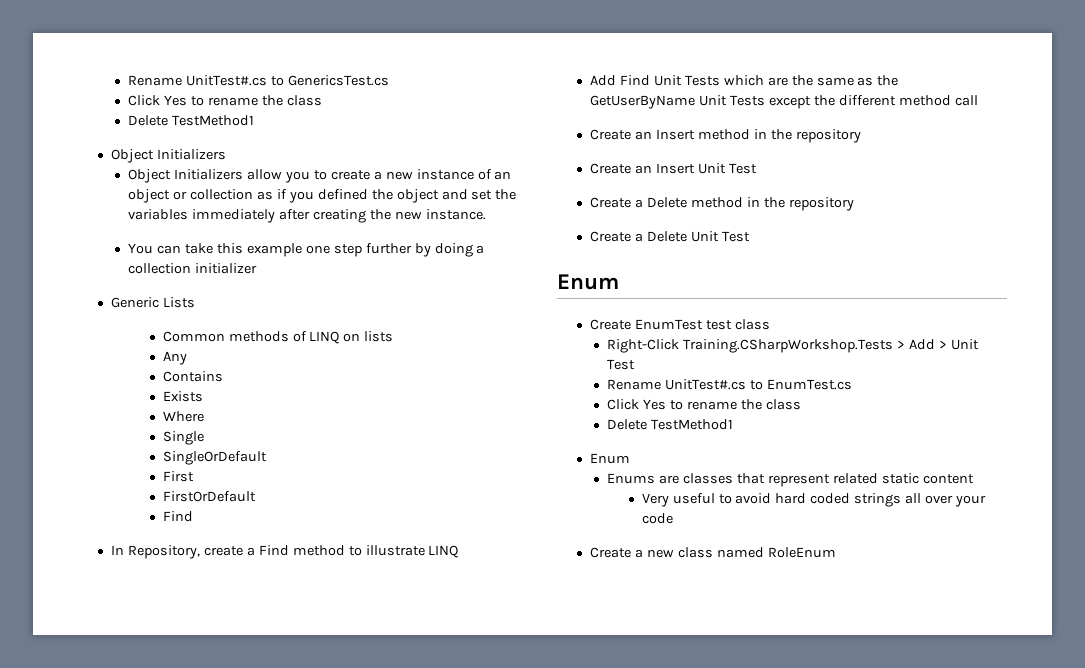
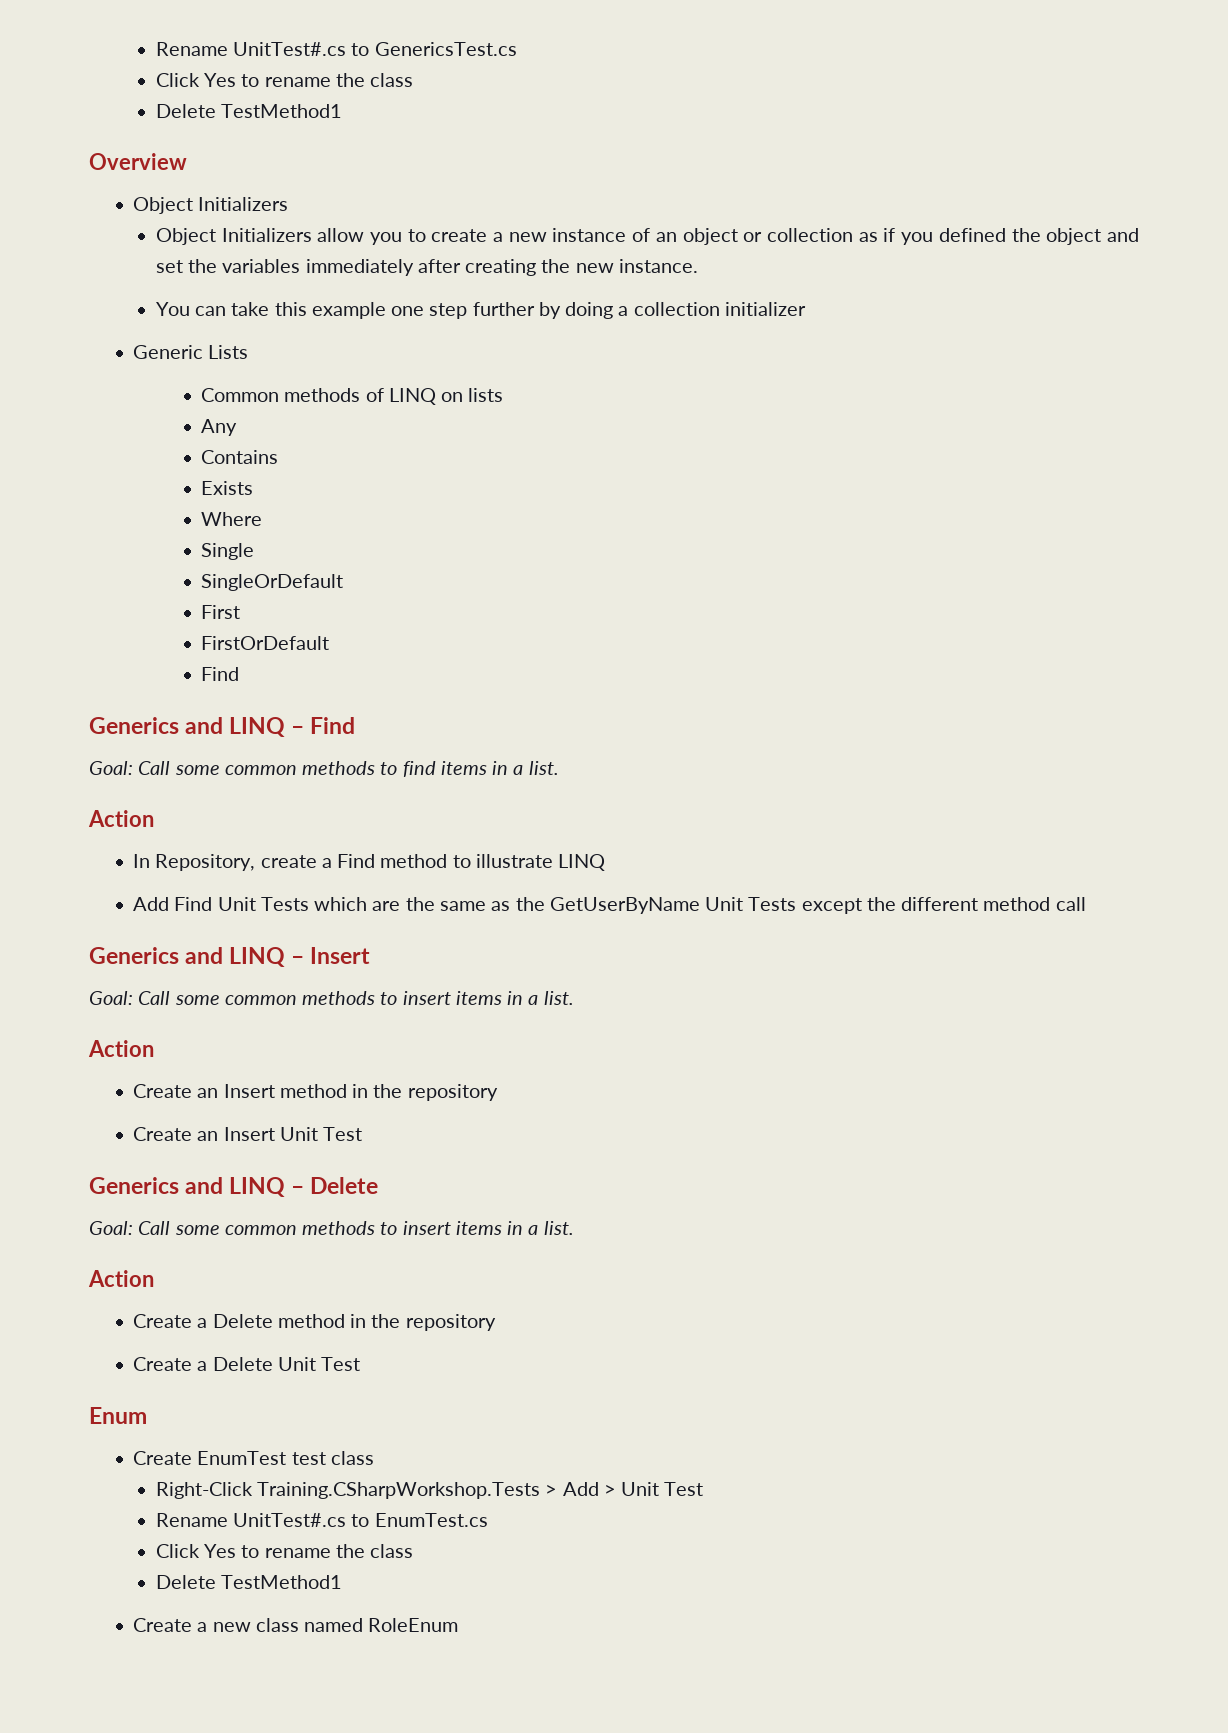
(255, 120) none -> [89,153,187,170] // Overview
(193, 516) none -> [89,717,356,737] [89,761,559,777] [88,810,154,827] // Generics and LINQ – Find // Goal: Call some common methods to find items in a list. // Action
(978, 100) none -> [89,947,371,967] [89,991,574,1005] [88,1040,154,1057] // Generics and LINQ – Insert // Goal: Call some common methods to insert items in a list. // Action
(757, 168) none -> [89,1177,379,1197] [89,1221,574,1235] [88,1270,154,1287] // Generics and LINQ – Delete // Goal: Call some common methods to insert items in a list. // Action
[590,453,631,464] [607,473,974,487] [641,493,986,507] [641,513,673,524] // Enum // Enums are classes that represent related static content // Very useful to avoid hard coded strings all over your code -> (343, 1582) none

